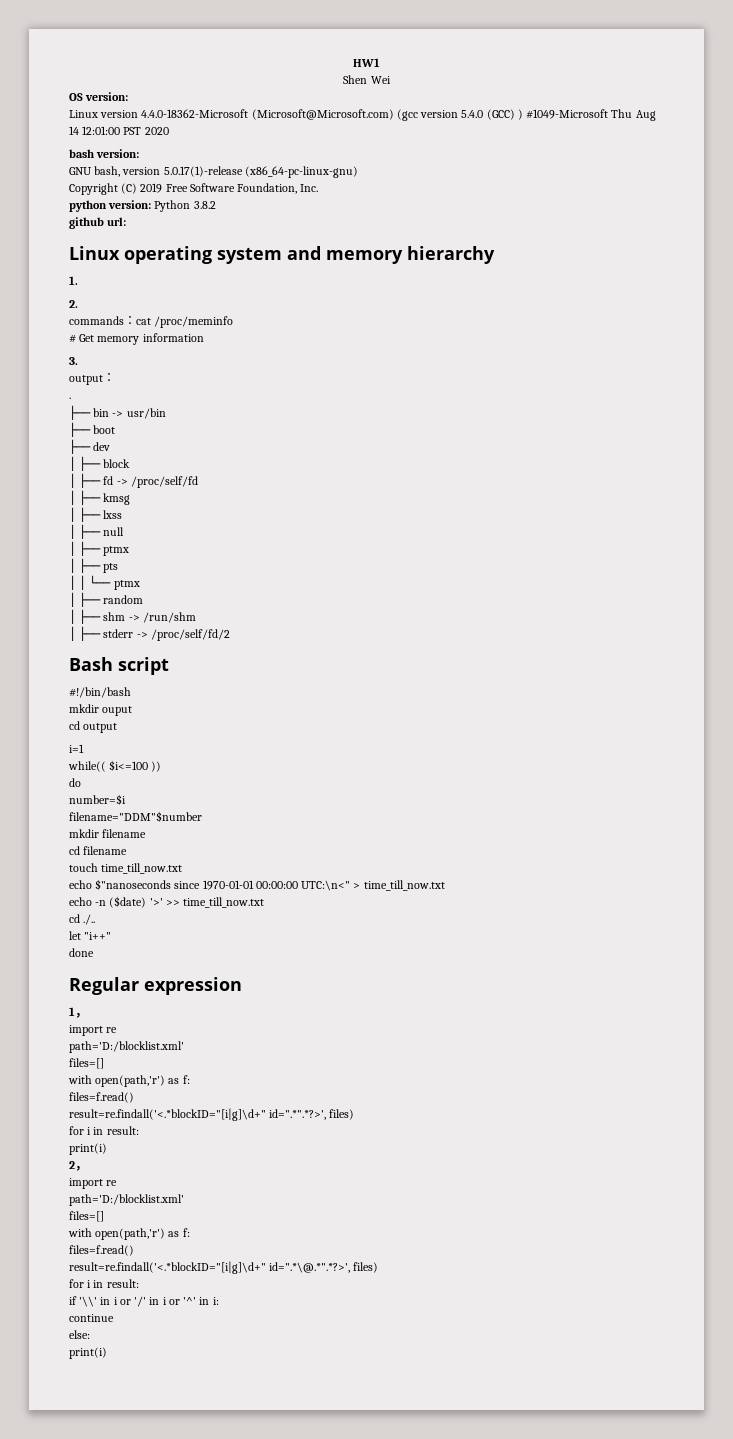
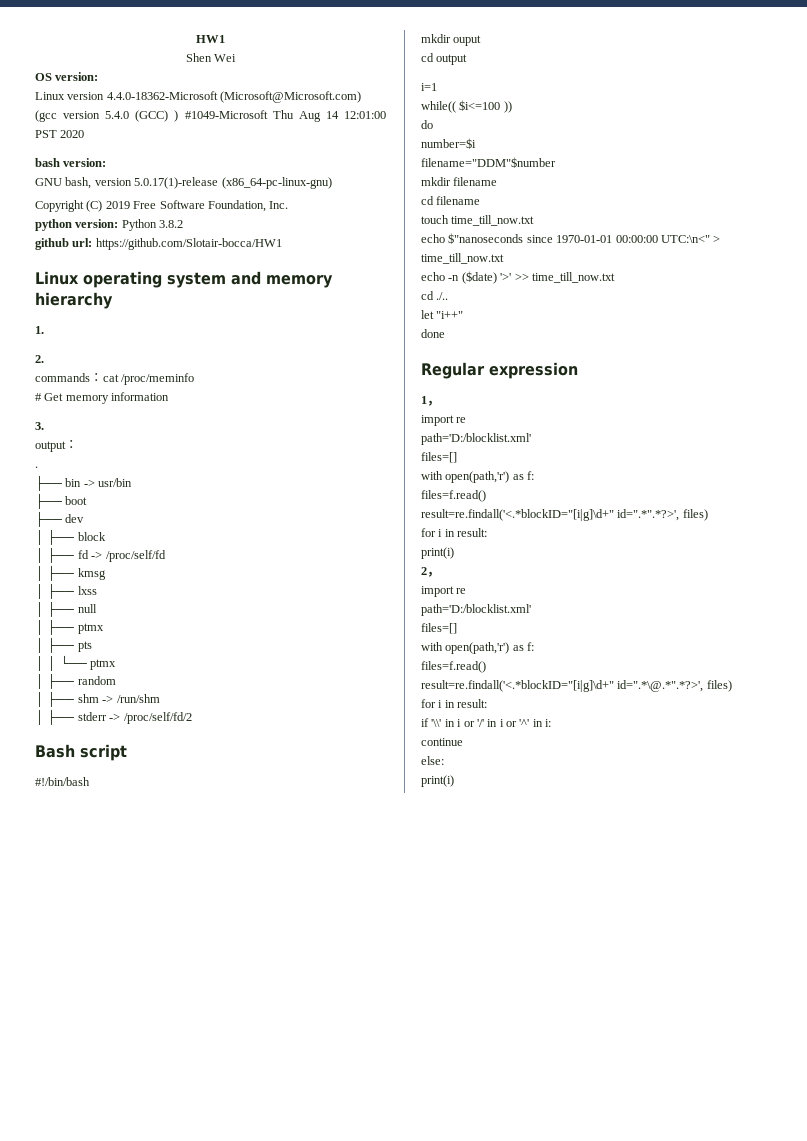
(127, 221) none -> [95,238,282,250] https://github.com/Slotair-bocca/HW1

